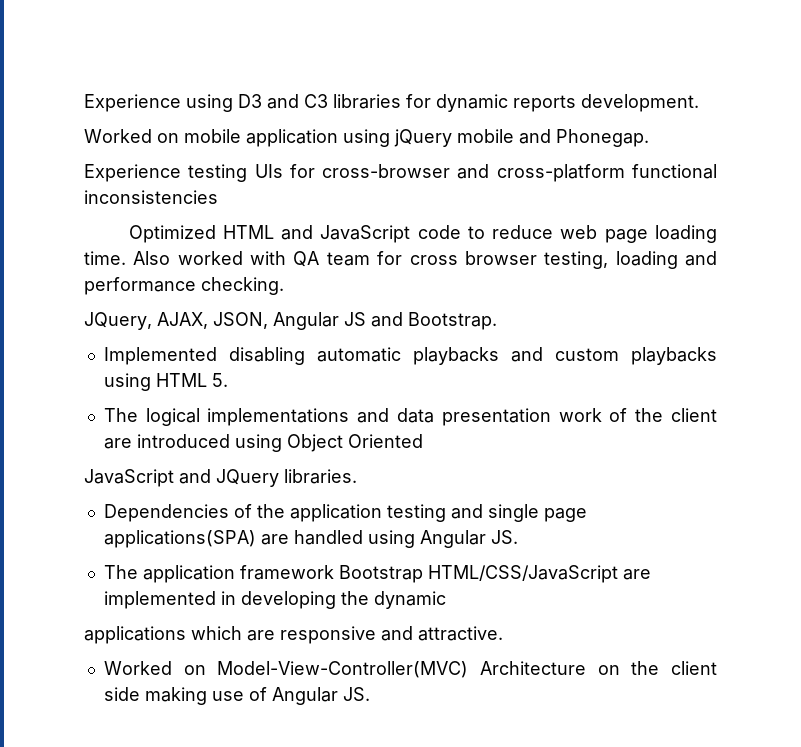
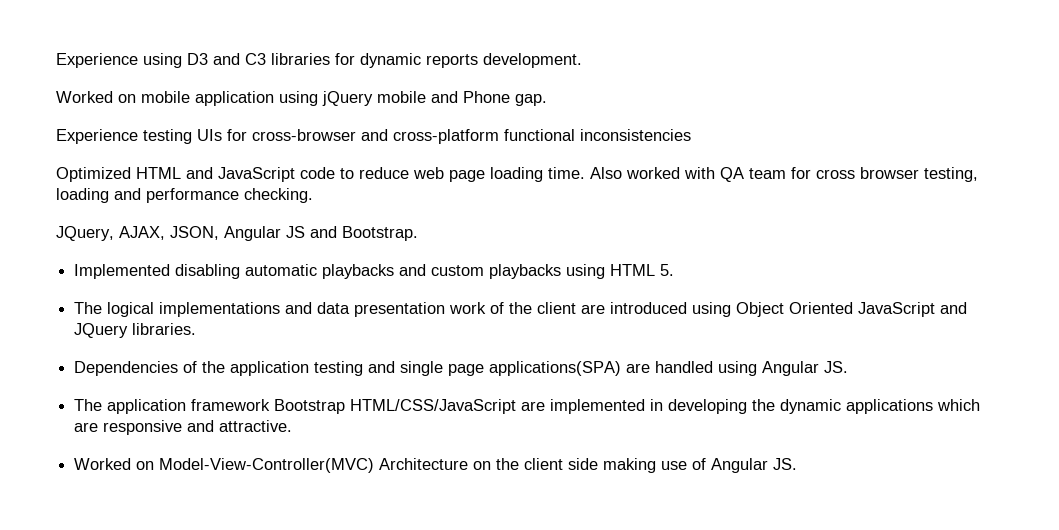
[556,129,649,147] Phonegap. -> [463,91,547,106] Phone gap.
(423, 441) // -> (854, 308) none
(446, 600) // -> (842, 406) none

